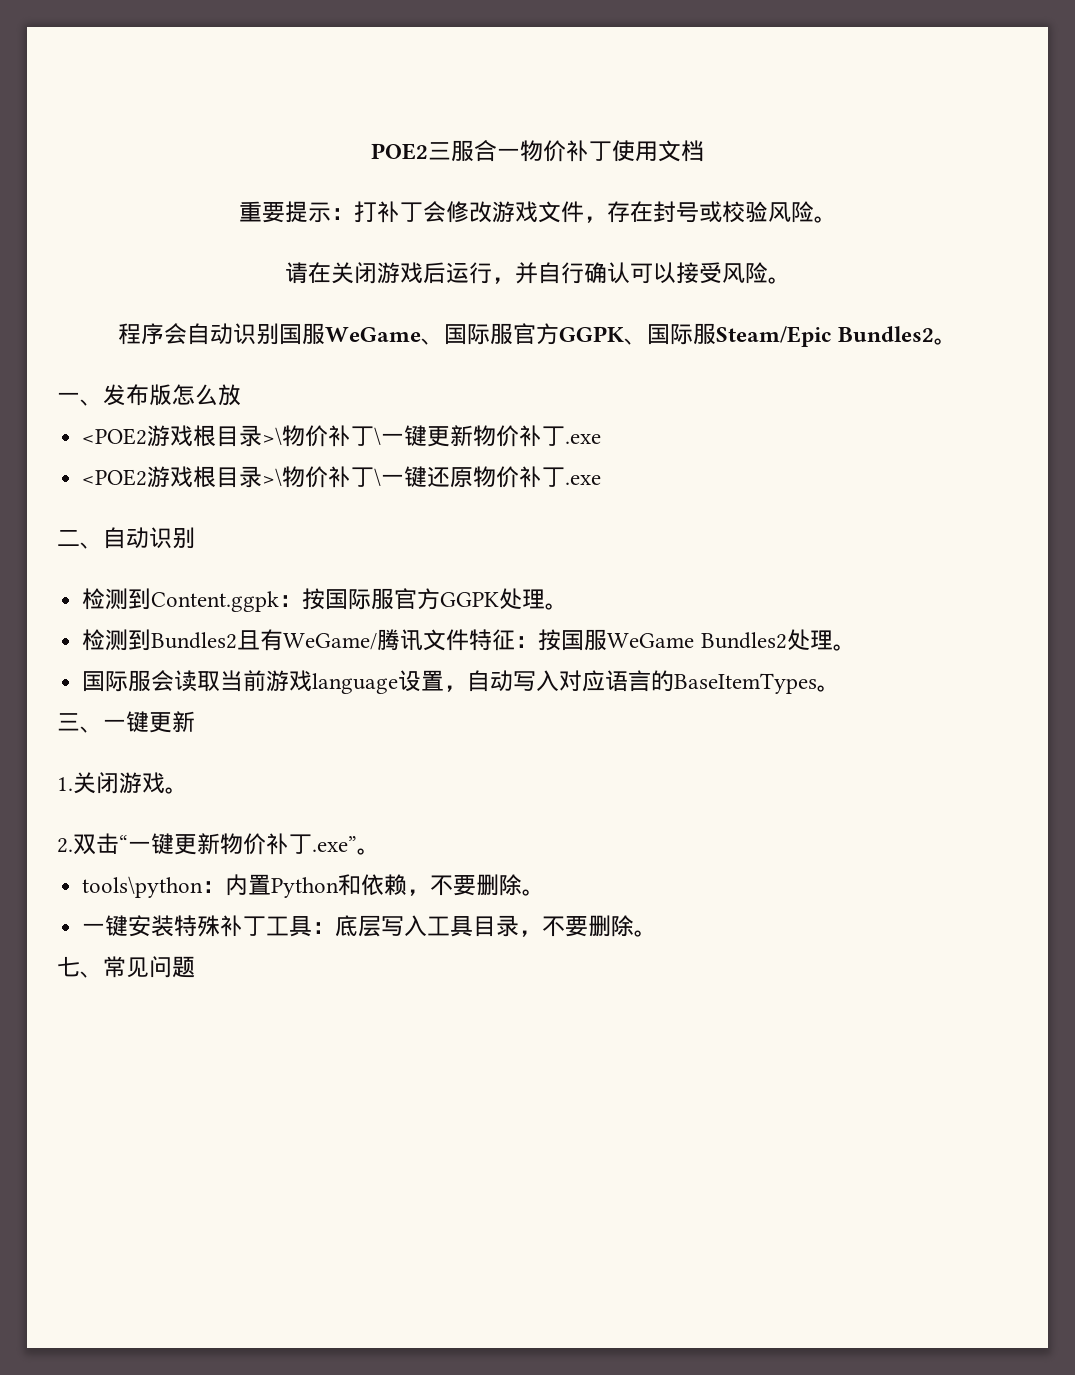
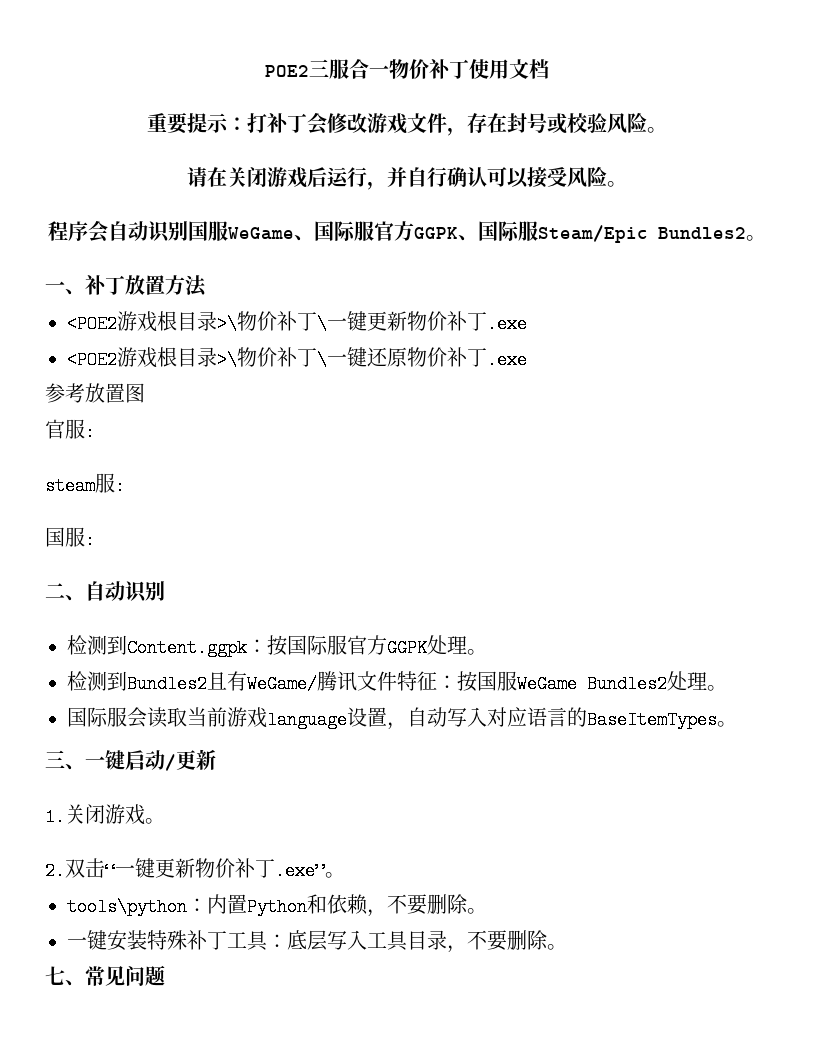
[103,384,241,406] 发布版怎么放 -> [85,275,207,297] 补丁放置方法
(602, 480) none -> [45,383,145,403] [45,419,95,441] [45,473,125,495] [45,527,95,549] // 参考放置图 // 官服: // steam服: // 国服:
(149, 722) none -> [125,750,176,771] 启动/

